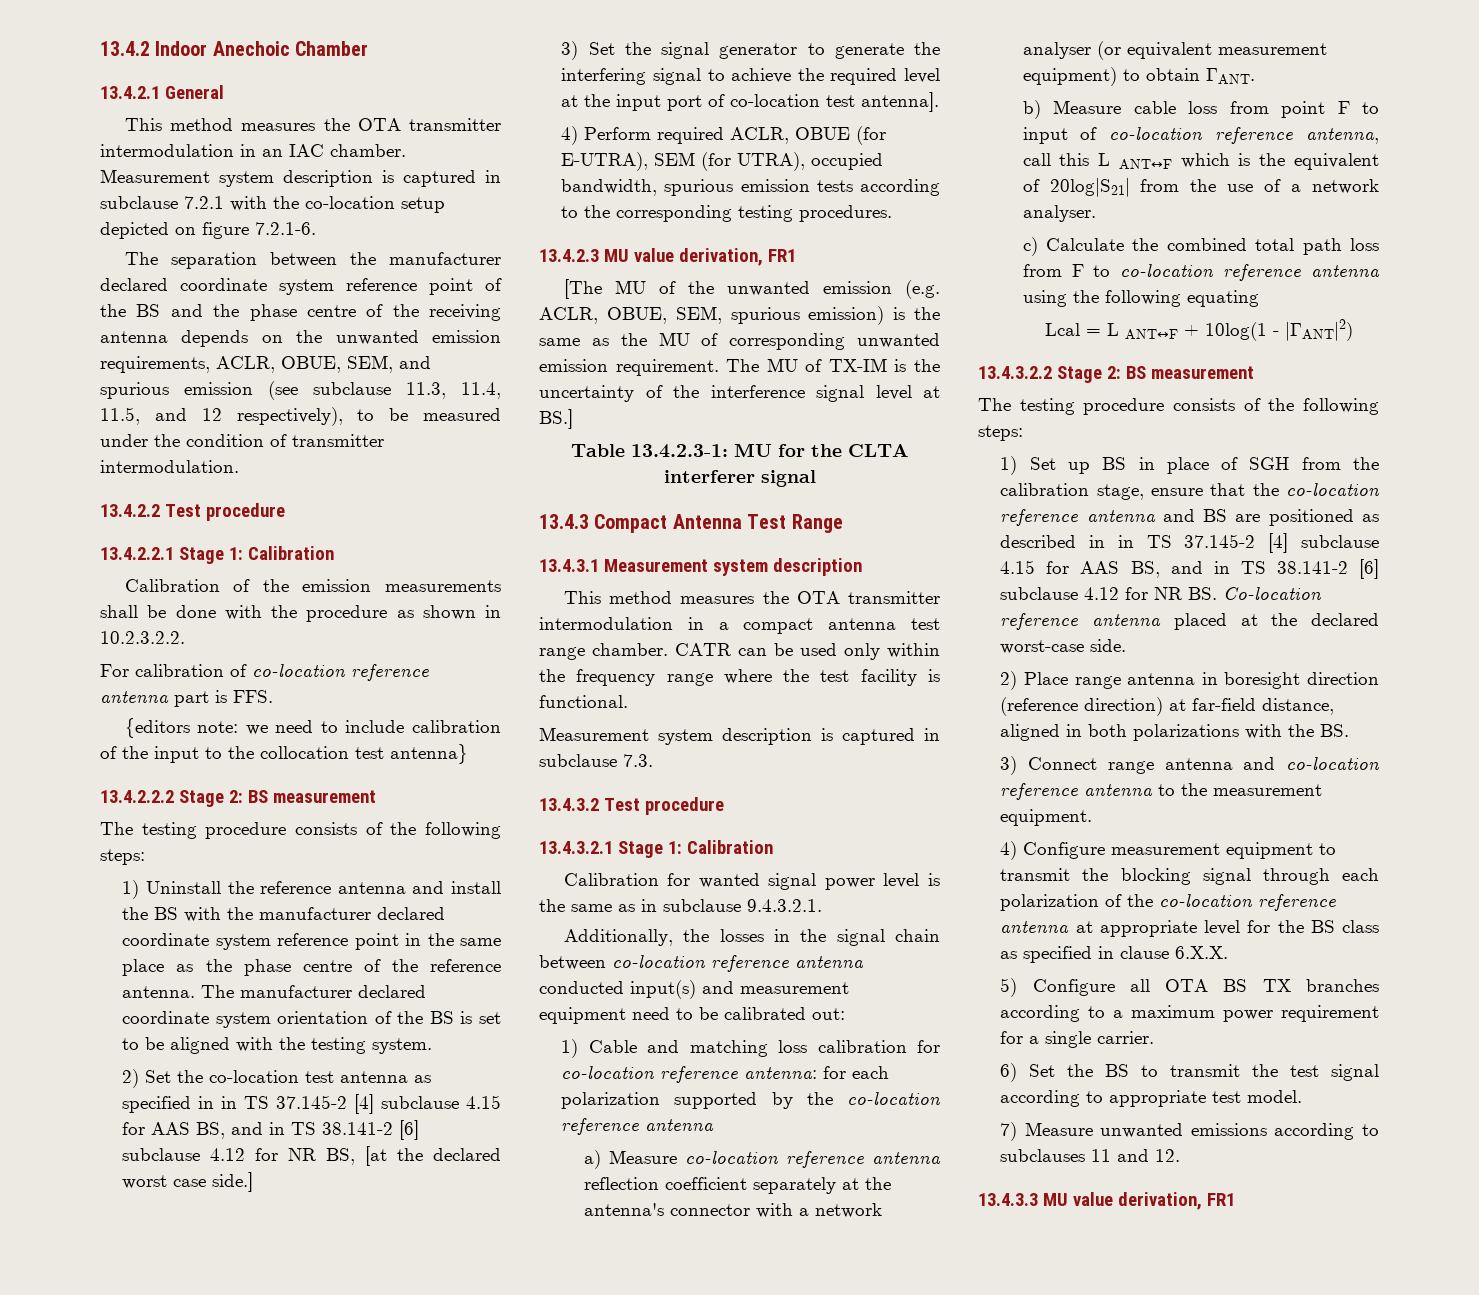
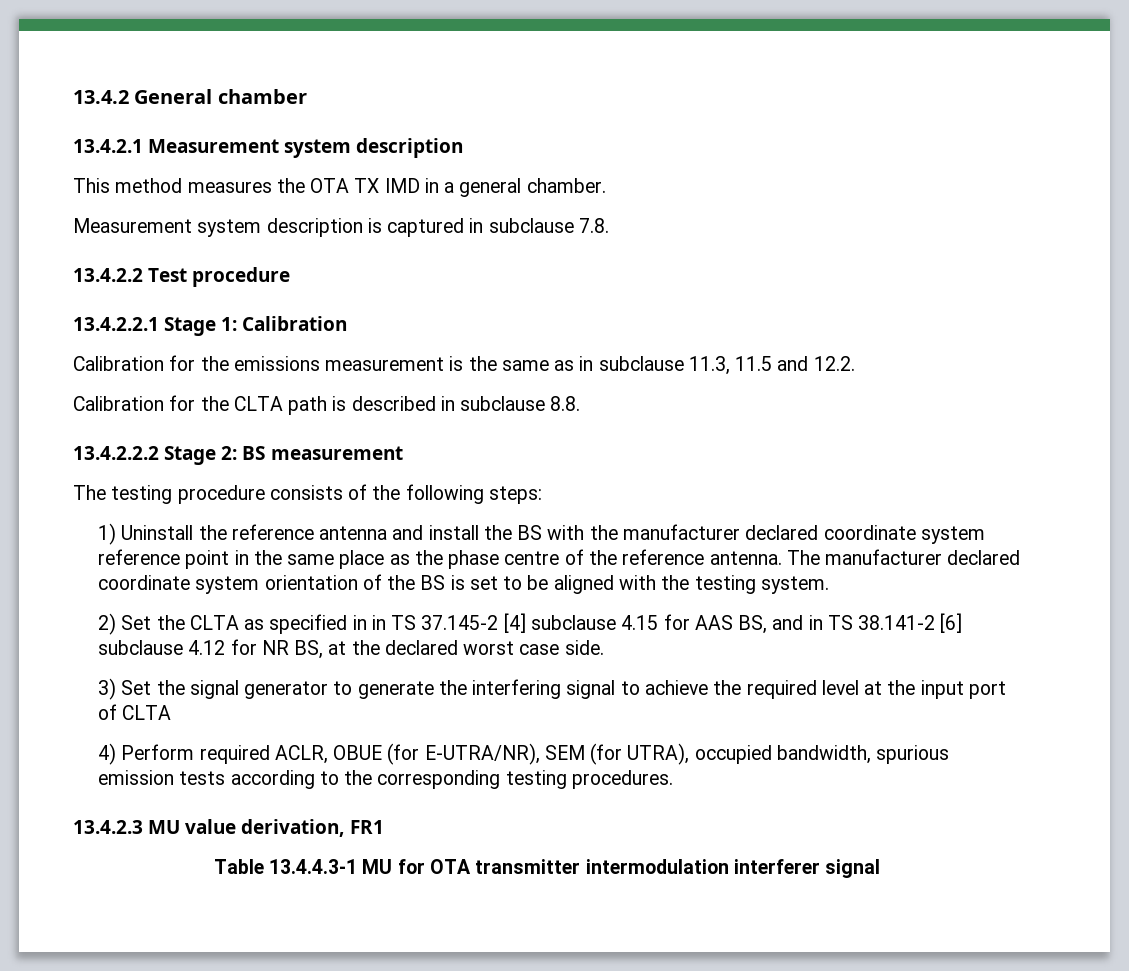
[155,41,369,56] [100,85,224,99] [124,118,501,131] [100,144,406,157] [100,169,501,187] [100,196,445,213] [100,222,316,239] [124,252,501,269] [100,278,502,295] [100,304,501,321] [100,330,501,347] [100,355,431,373] [100,381,501,400] [100,407,501,426] [100,434,384,447] [100,460,239,473] Indoor Anechoic Chamber // 13.4.2.1 General // This method measures the OTA transmitter intermodulation in an IAC chamber. Measurement system description is captured in subclause 7.2.1 with the co-location setup depicted on figure 7.2.1-6. // The separation between the manufacturer declared coordinate system reference point of the BS and the phase centre of the receiving antenna depends on the unwanted emission requirements, ACLR, OBUE, SEM, and spurious emission (see subclause 11.3, 11.4, 11.5, and 12 respectively), to be measured under the condition of transmitter intermodulation. -> [134,89,307,104] [73,138,464,158] [73,178,606,197] [73,218,609,237] General chamber // 13.4.2.1 Measurement system description // This method measures the OTA TX IMD in a general chamber. // Measurement system description is captured in subclause 7.8.
[233,579,501,592] [100,605,501,622] [100,631,185,644] [100,664,429,681] [100,690,273,707] [124,718,501,738] [100,744,468,764] of the emission measurements shall be done with the procedure as shown in 10.2.3.2.2. // For calibration of co-location reference antenna part is FFS. // {editors note: we need to include calibration of the input to the collocation test antenna} -> [169,355,855,375] [73,395,581,415] for the emissions measurement is the same as in subclause 11.3, 11.5 and 12.2. // Calibration for the CLTA path is described in subclause 8.8.
[209,1070,409,1083] co-location test antenna -> [189,615,239,630] CLTA
[365,1146,388,1166] [at -> [328,641,347,655] at
[212,1172,254,1192] side.] -> [564,640,604,655] side.
[730,92,940,112] co-location test antenna]. -> [122,705,172,720] CLTA
[561,152,649,171] E-UTRA), -> [424,743,540,765] E-UTRA/NR),
[563,279,940,299] [539,306,940,325] [539,332,940,350] [539,358,940,376] [539,385,940,402] [539,409,573,429] // [The MU of the unwanted emission (e.g. ACLR, OBUE, SEM, spurious emission) is the same as the MU of corresponding unwanted emission requirement. The MU of TX-IM is the uncertainty of the interference signal level at BS.] -> (384, 827) none
[630,444,728,458] 13.4.2.3-1: -> [269,859,358,874] 13.4.4.3-1
[810,444,909,457] [663,470,816,487] [539,514,843,533] [539,558,862,576] [563,591,940,604] [539,617,940,634] [539,643,940,660] [539,669,940,686] [539,695,628,708] [539,727,940,745] [539,754,653,767] [539,797,724,815] [539,840,773,858] [563,873,940,890] [539,899,822,912] [563,929,940,946] [539,955,864,972] [539,980,849,999] [539,1007,845,1024] [561,1039,940,1058] [561,1066,890,1083] [561,1092,941,1109] [561,1118,715,1135] [583,1150,941,1169] [583,1177,891,1194] [583,1203,882,1218] [1022,41,1327,60] [1022,67,1255,86] [1022,100,1379,119] [1022,127,1379,144] [1022,153,1379,170] [1022,177,1379,197] [1022,205,1096,222] [1022,237,1379,256] [1022,264,1380,281] [1022,290,1259,307] [1044,319,1353,341] [978,366,1254,383] [978,398,1379,415] [978,425,1023,441] [1000,456,1379,475] [1000,483,1380,500] [1000,509,1379,526] [1000,533,1379,553] [1000,559,1379,579] [1000,587,1323,600] [1000,613,1379,630] [1000,639,1127,654] [1000,671,1379,690] [1000,697,1335,716] [1000,724,1350,741] [1000,756,1380,775] [1000,783,1323,800] [1000,809,1093,826] [1000,841,1337,860] [1000,868,1379,885] [1000,894,1337,911] [1000,920,1379,937] [1000,946,1229,963] [1000,978,1379,997] [1000,1005,1379,1022] [1000,1031,1155,1048] [1000,1063,1379,1082] [1000,1090,1303,1107] [1000,1122,1379,1141] [1000,1149,1181,1162] [978,1192,1235,1210] the CLTA interferer signal // 13.4.3 Compact Antenna Test Range // 13.4.3.1 Measurement system description // This method measures the OTA transmitter intermodulation in a compact antenna test range chamber. CATR can be used only within the frequency range where the test facility is functional. // Measurement system description is captured in subclause 7.3. // 13.4.3.2 Test procedure // 13.4.3.2.1 Stage 1: Calibration // Calibration for wanted signal power level is the same as in subclause 9.4.3.2.1. // Additionally, the losses in the signal chain between co-location reference antenna conducted input(s) and measurement equipment need to be calibrated out: // 1) Cable and matching loss calibration for co-location reference antenna: for each polarization supported by the co-location reference antenna // a) Measure co-location reference antenna reflection coefficient separately at the antenna's connector with a network analyser (or equivalent measurement equipment) to obtain ΓANT. // b) Measure cable loss from point F to input of co-location reference antenna, call this L ANT↔F which is the equivalent of 20log|S21| from the use of a network analyser. // c) Calculate the combined total path loss from F to co-location reference antenna using the following equating // Lcal = L ANT↔F + 10log(1 - |ΓANT|2) // 13.4.3.2.2 Stage 2: BS measurement // The testing procedure consists of the following steps: // 1) Set up BS in place of SGH from the calibration stage, ensure that the co-location reference antenna and BS are positioned as described in in TS 37.145-2 [4] subclause 4.15 for AAS BS, and in TS 38.141-2 [6] subclause 4.12 for NR BS. Co-location reference antenna placed at the declared worst-case side. // 2) Place range antenna in boresight direction (reference direction) at far-field distance, aligned in both polarizations with the BS. // 3) Connect range antenna and co-location reference antenna to the measurement equipment. // 4) Configure measurement equipment to transmit the blocking signal through each polarization of the co-location reference antenna at appropriate level for the BS class as specified in clause 6.X.X. // 5) Configure all OTA BS TX branches according to a maximum power requirement for a single carrier. // 6) Set the BS to transmit the test signal according to appropriate test model. // 7) Measure unwanted emissions according to subclauses 11 and 12. // 13.4.3.3 MU value derivation, FR1 -> [429,859,881,878] OTA transmitter intermodulation interferer signal

